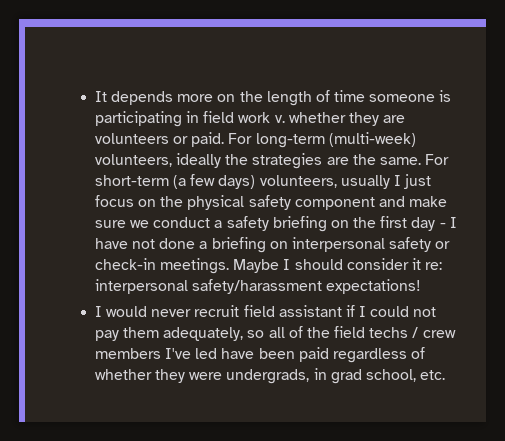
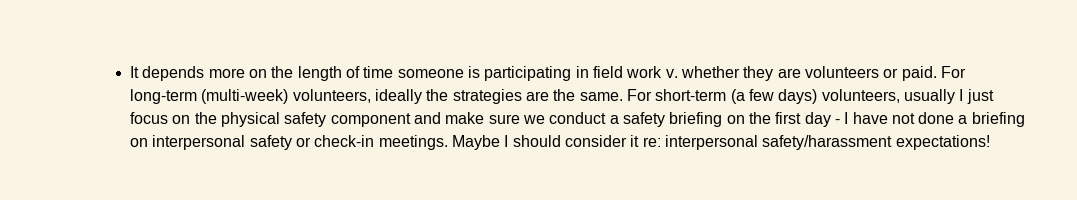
[94,305,437,317] [94,326,456,341] [94,347,426,363] [94,368,446,384] // I would never recruit field assistant if I could not pay them adequately, so all of the field techs / crew members I've led have been paid regardless of whether they were undergrads, in grad school, etc. -> (990, 142) none

